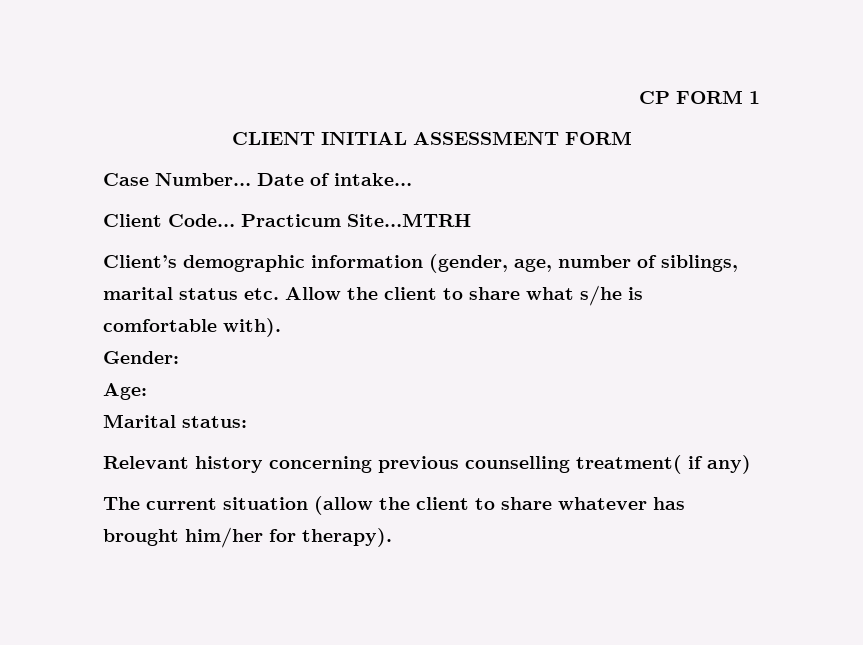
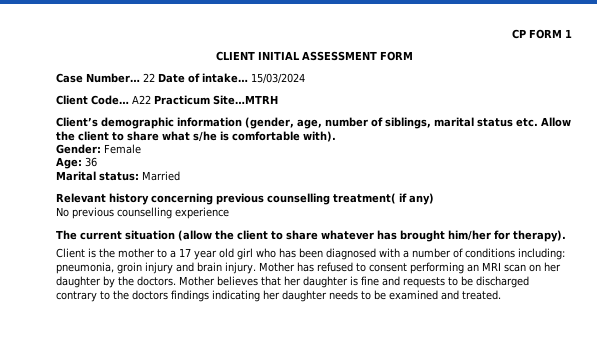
(251, 179) none -> [143,73,155,82] 22
(412, 179) none -> [251,73,305,84] 15/03/2024
(235, 220) none -> [132,95,151,104] A22
(179, 357) none -> [104,144,141,154] Female
(147, 391) none -> [85,157,97,167] 36
(247, 422) none -> [142,171,180,181] Married
(751, 464) none -> [56,207,229,219] // No previous counselling experience
(392, 537) none -> [56,248,565,260] [56,262,561,274] [56,276,529,288] [56,290,501,302] // Client is the mother to a 17 year old girl who has been diagnosed with a number of conditions including: pneumonia, groin injury and brain injury. Mother has refused to consent performing an MRI scan on her daughter by the doctors. Mother believes that her daughter is fine and requests to be discharged contrary to the doctors findings indicating her daughter needs to be examined and treated.

